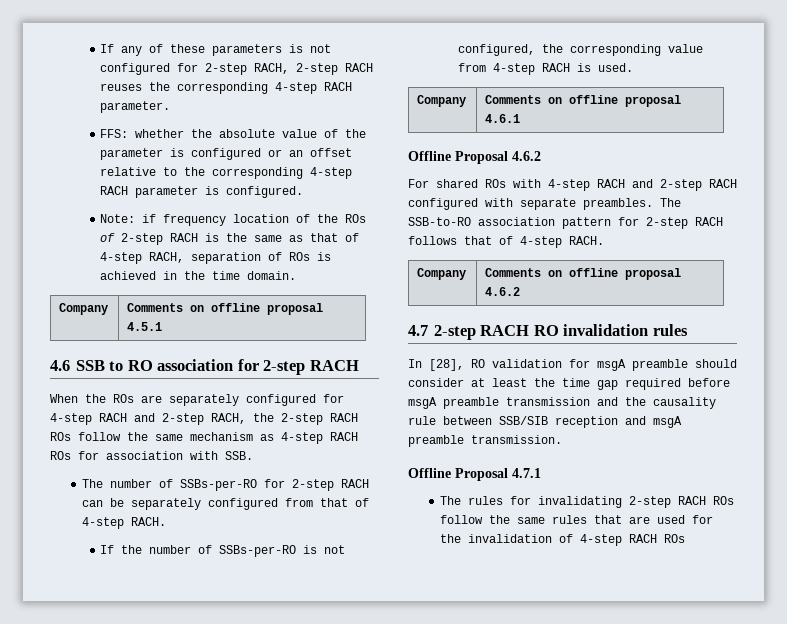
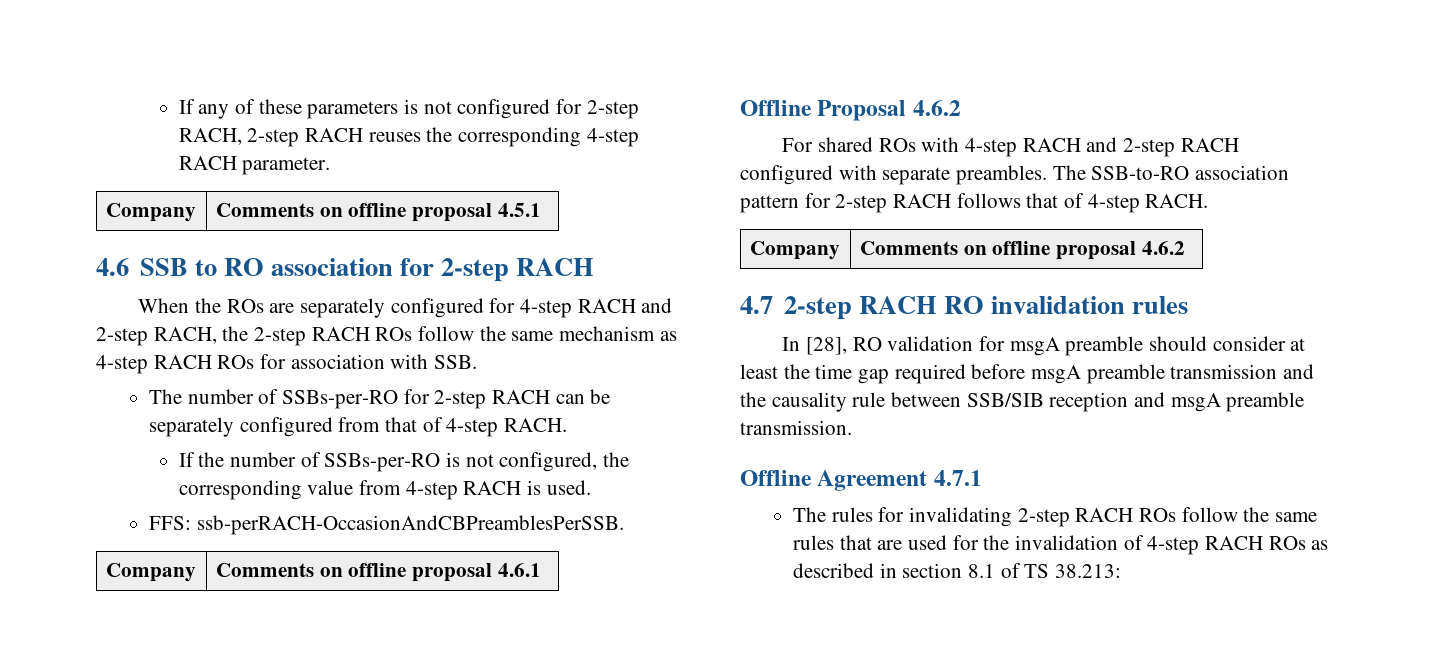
[100,129,367,138] [100,148,353,160] [100,167,353,179] [100,186,304,198] [100,214,367,226] [100,233,360,245] [100,252,332,264] [100,271,297,280] // FFS: whether the absolute value of the parameter is configured or an offset relative to the corresponding 4-step RACH parameter is configured. // Note: if frequency location of the ROs of 2-step RACH is the same as that of 4-step RACH, separation of ROs is achieved in the time domain. -> (331, 166) none
(634, 67) none -> [148,515,624,535] // FFS: ssb-perRACH-OccasionAndCBPreamblesPerSSB.
[455,468,508,481] Proposal -> [817,470,928,491] Agreement
(685, 538) none -> [1311,540,1329,550] [792,563,1121,578] as described in section 8.1 of TS 38.213:

